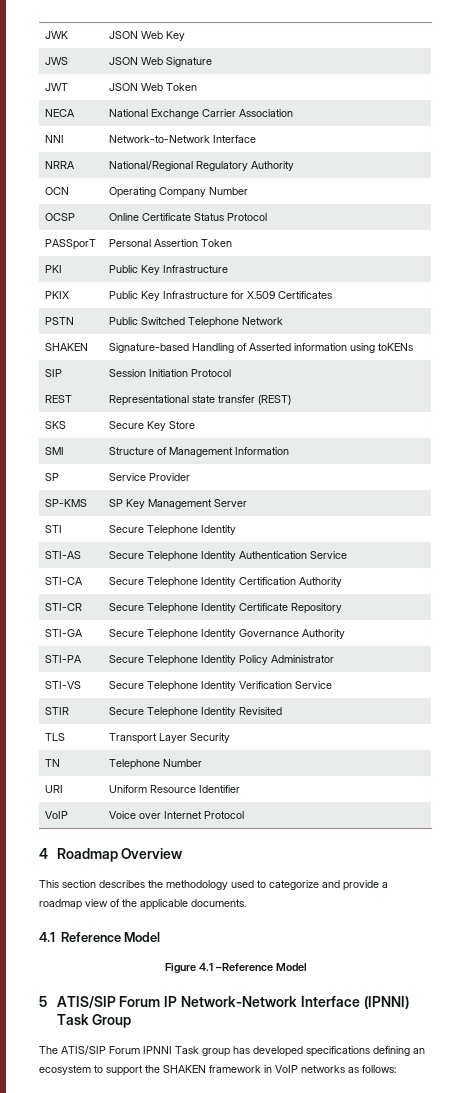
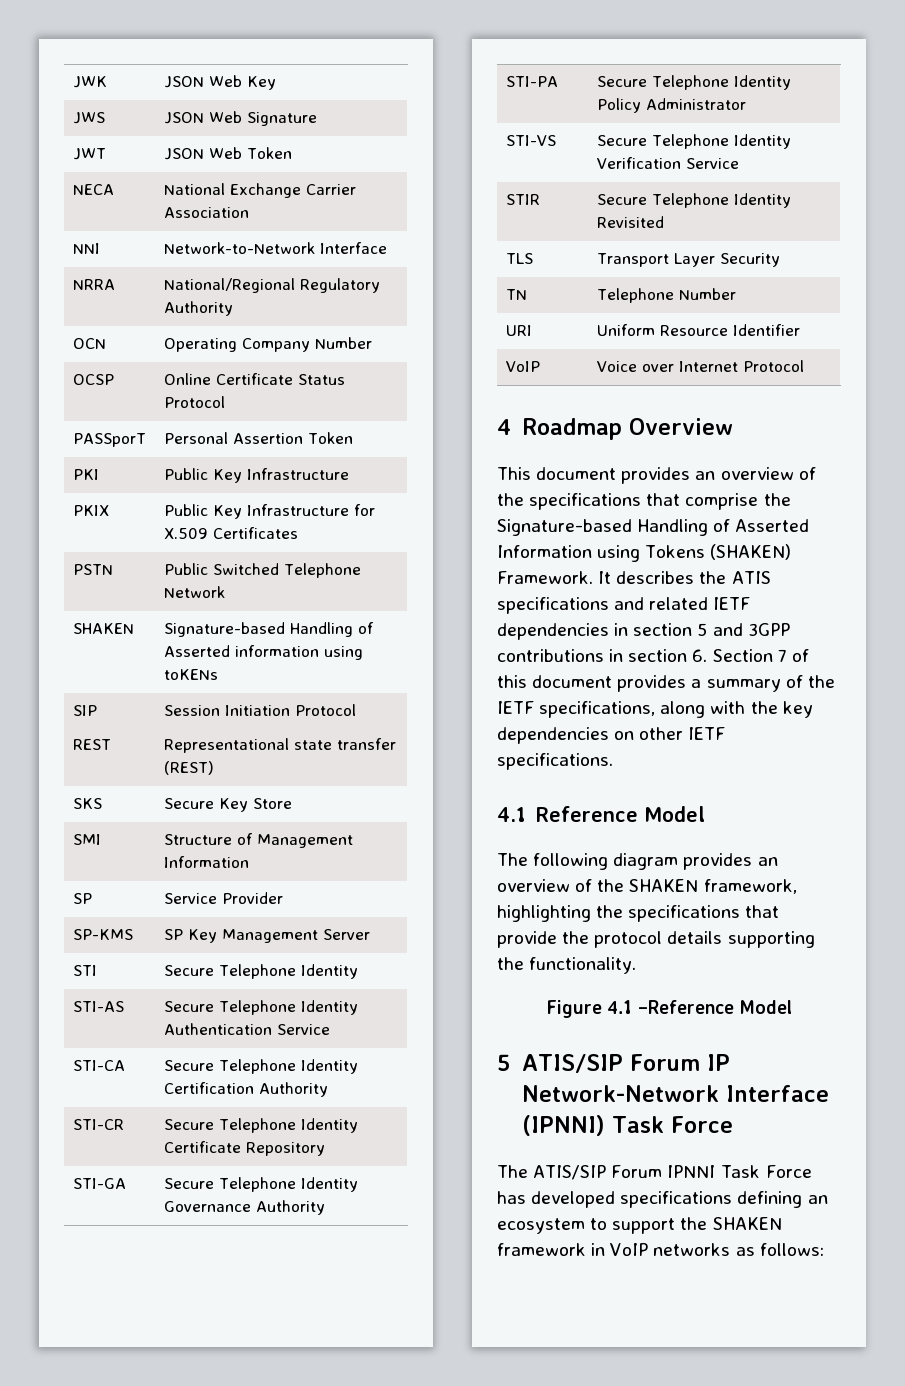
[62,880,388,891] [39,899,246,910] [39,932,161,942] section describes the methodology used to categorize and provide a roadmap view of the applicable documents. // 4.1 Reference Model -> [536,467,816,484] [497,493,791,510] [497,519,810,536] [497,544,792,562] [497,571,771,584] [497,597,751,614] [497,623,790,640] [497,649,809,662] [497,675,835,692] [497,701,813,718] [497,727,726,744] [497,753,613,770] [497,806,705,822] [497,853,778,870] [497,879,797,894] [497,905,780,922] [497,931,815,948] [497,957,637,974] document provides an overview of the specifications that comprise the Signature-based Handling of Asserted Information using Tokens (SHAKEN) Framework. It describes the ATIS specifications and related IETF dependencies in section 5 and 3GPP contributions in section 6. Section 7 of this document provides a summary of the IETF specifications, along with the key dependencies on other IETF specifications. // 4.1 Reference Model // The following diagram provides an overview of the SHAKEN framework, highlighting the specifications that provide the protocol details supporting the functionality.
[92,1014,132,1028] Group -> [670,1116,733,1133] Force
[202,1048,230,1057] group -> [765,1165,812,1178] Force

